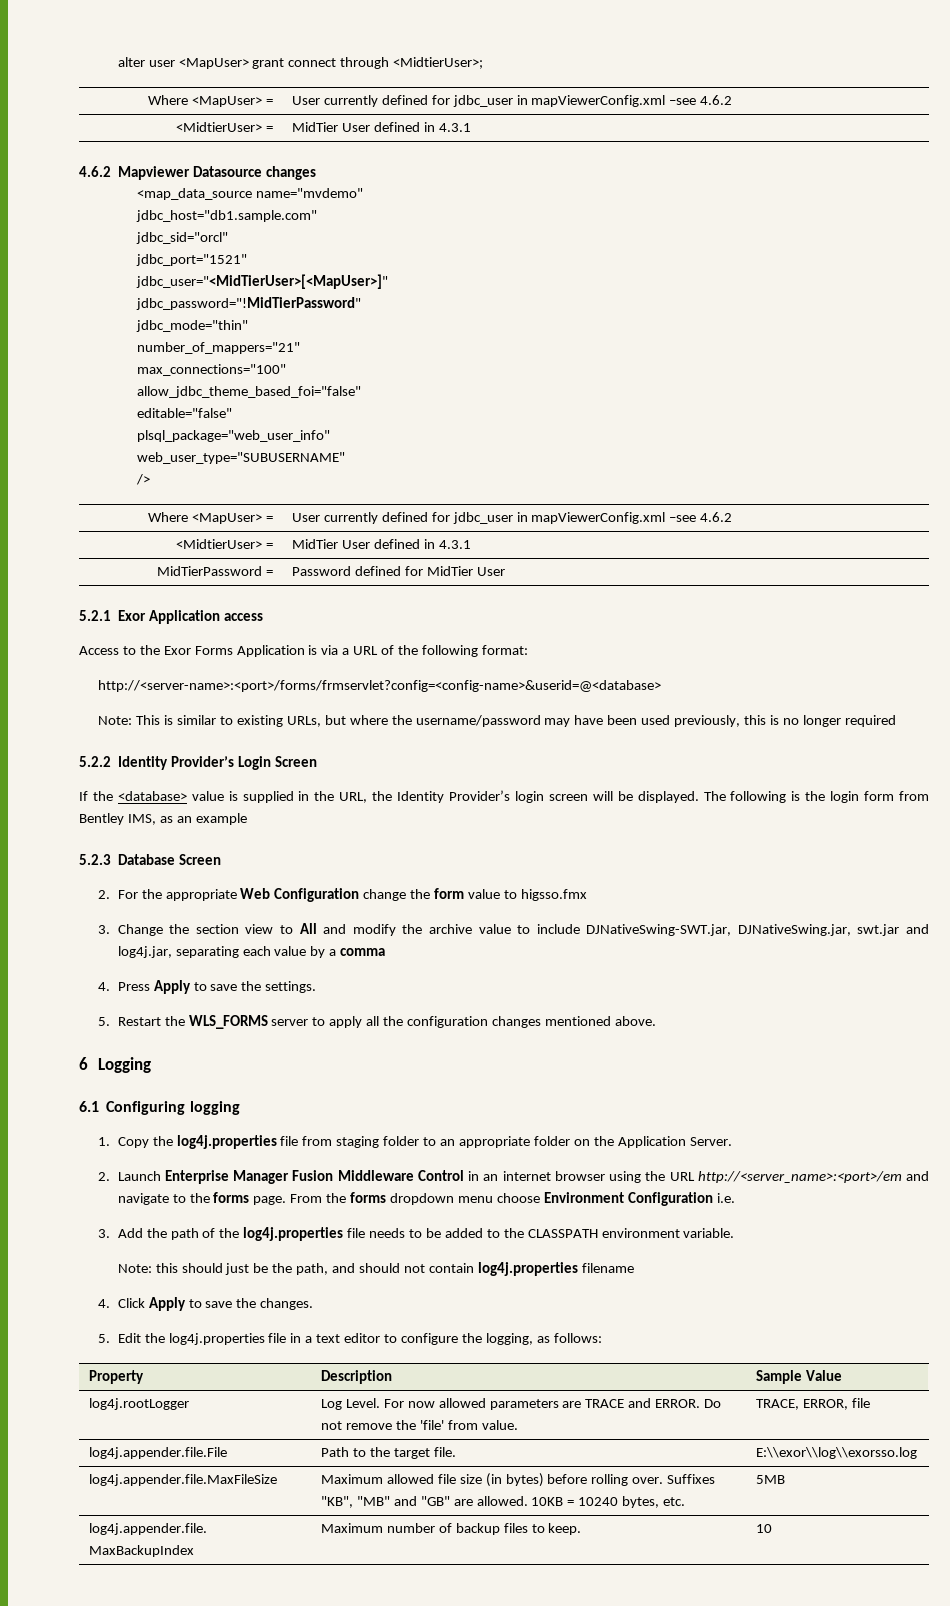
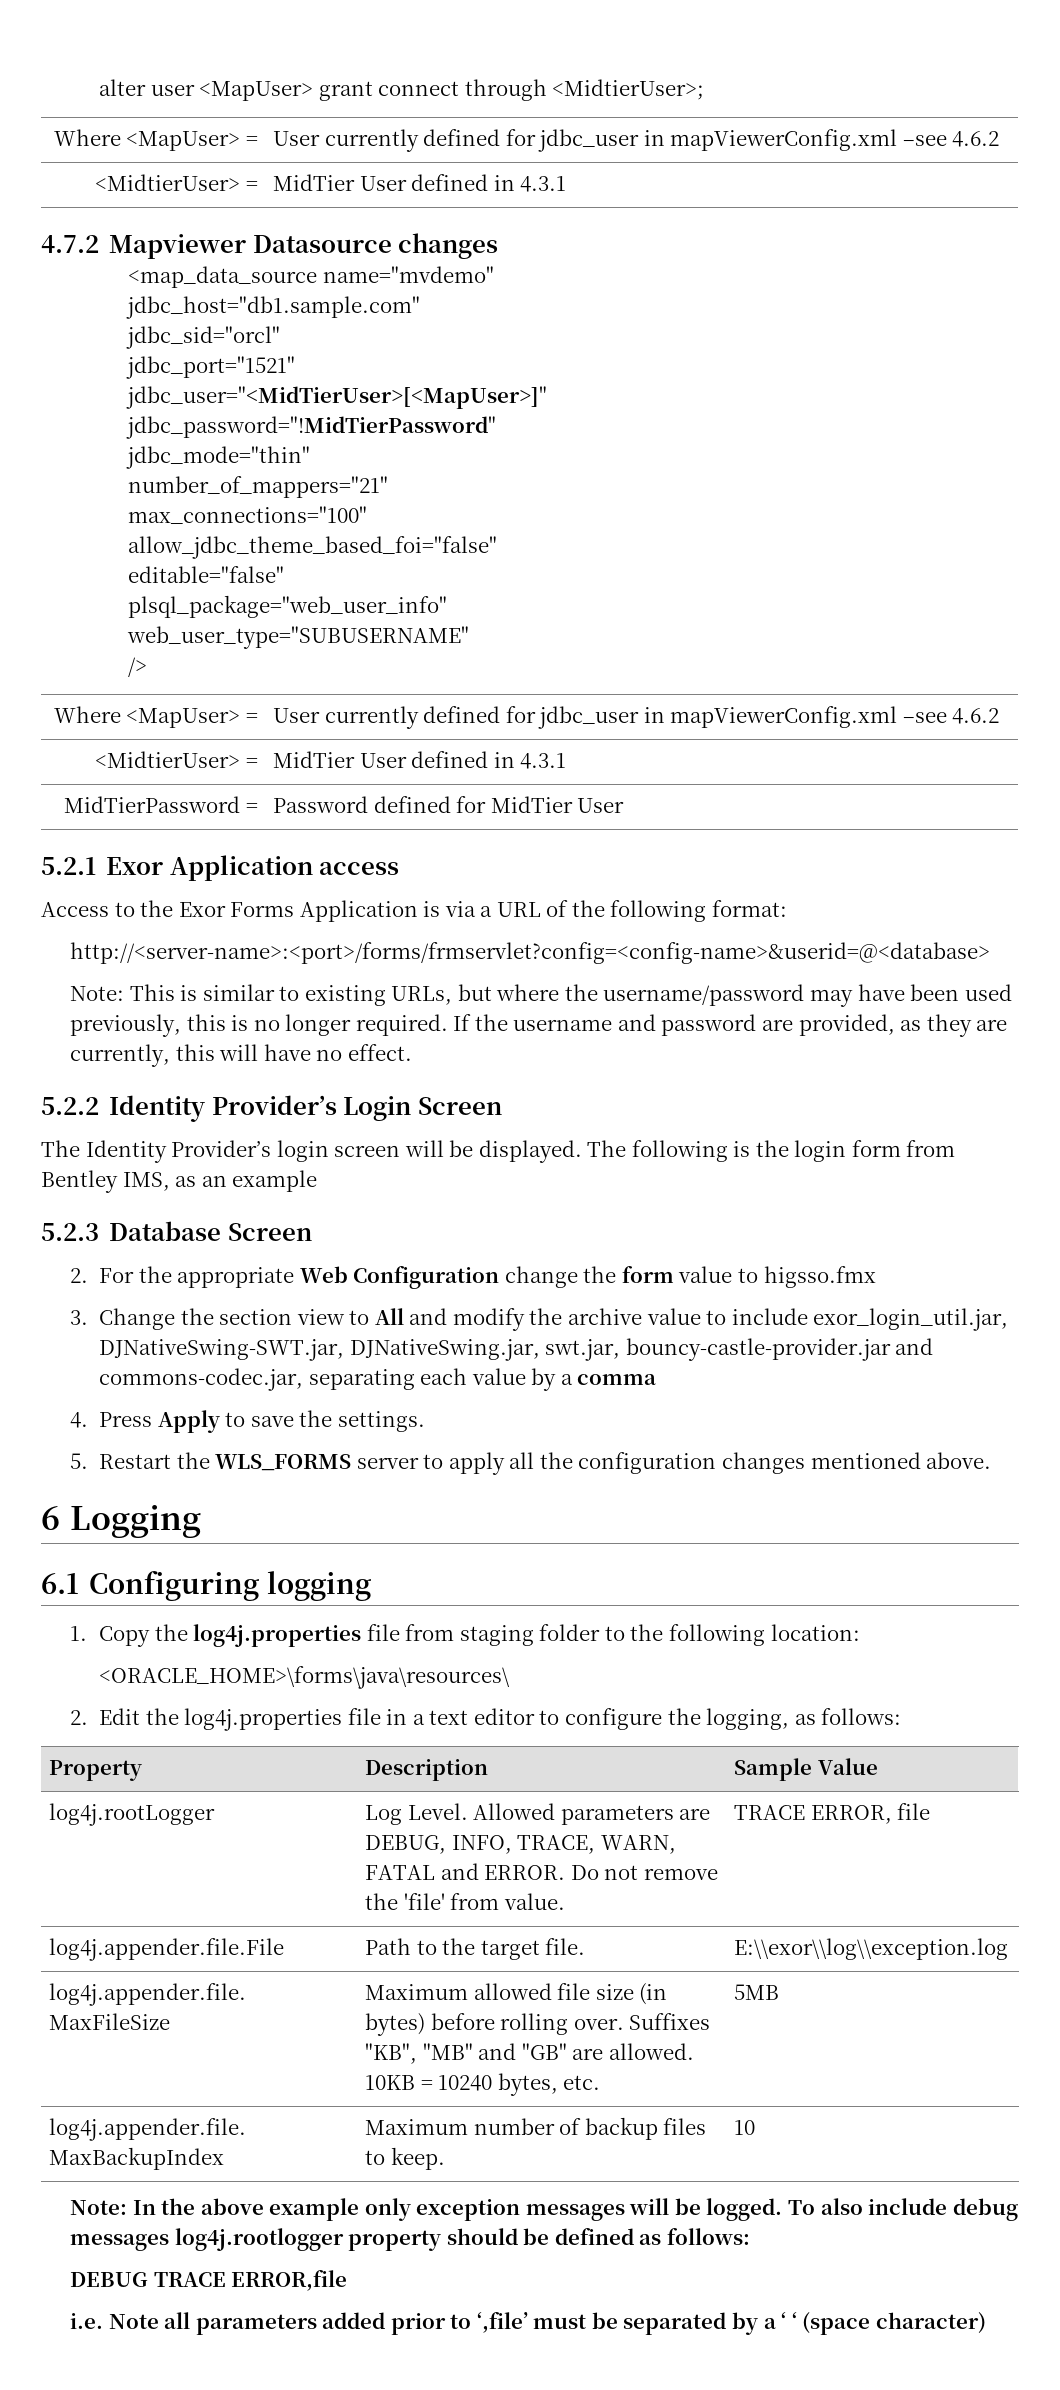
[79,166,111,177] 4.6.2 -> [41,235,99,253] 4.7.2
[844,715,896,727] required -> [355,1014,1008,1037] [70,1044,412,1067] required. If the username and password are provided, as they are currently, this will have no effect.
[79,791,393,803] If the <database> value is supplied in the URL, the -> [41,1140,80,1157] The
(580, 929) none -> [813,1308,1009,1331] exor_login_util.jar,
[857,924,930,936] [117,946,172,958] swt.jar and log4j.jar, -> [545,1338,934,1361] [99,1368,304,1391] swt.jar, bouncy-castle-provider.jar and commons-codec.jar,
[440,1136,732,1148] [98,1170,930,1184] [117,1192,735,1206] [98,1227,735,1241] [117,1262,634,1276] [98,1297,314,1311] [98,1334,111,1343] an appropriate folder on the Application Server. // 2. Launch Enterprise Manager Fusion Middleware Control in an internet browser using the URL http://<server_name>:<port>/em and navigate to the forms page. From the forms dropdown menu choose Environment Configuration i.e. // 3. Add the path of the log4j.properties file needs to be added to the CLASSPATH environment variable. // Note: this should just be the path, and should not contain log4j.properties filename // 4. Click Apply to save the changes. // 5. -> [630,1624,860,1646] [99,1666,511,1689] [70,1710,89,1725] the following location: // <ORACLE_HOME>\forms\java\resources\ // 2.
[383,1398,625,1410] For now allowed parameters are TRACE -> [473,1803,711,1825] [365,1835,676,1854] [365,1865,436,1880] Allowed parameters are DEBUG, INFO, TRACE, WARN, FATAL
[755,1399,799,1410] TRACE, -> [734,1805,806,1820] TRACE
[755,1447,917,1459] E:\\exor\\log\\exorsso.log -> [734,1938,1009,1960] E:\\exor\\log\\exception.log
(772, 1528) none -> [70,2198,1018,2221] [70,2228,750,2251] [70,2270,348,2291] [70,2312,986,2335] // Note: In the above example only exception messages will be logged. To also include debug messages log4j.rootlogger property should be defined as follows: // DEBUG TRACE ERROR,file // i.e. Note all parameters added prior to ‘,file’ must be separated by a ‘ ‘ (space character)

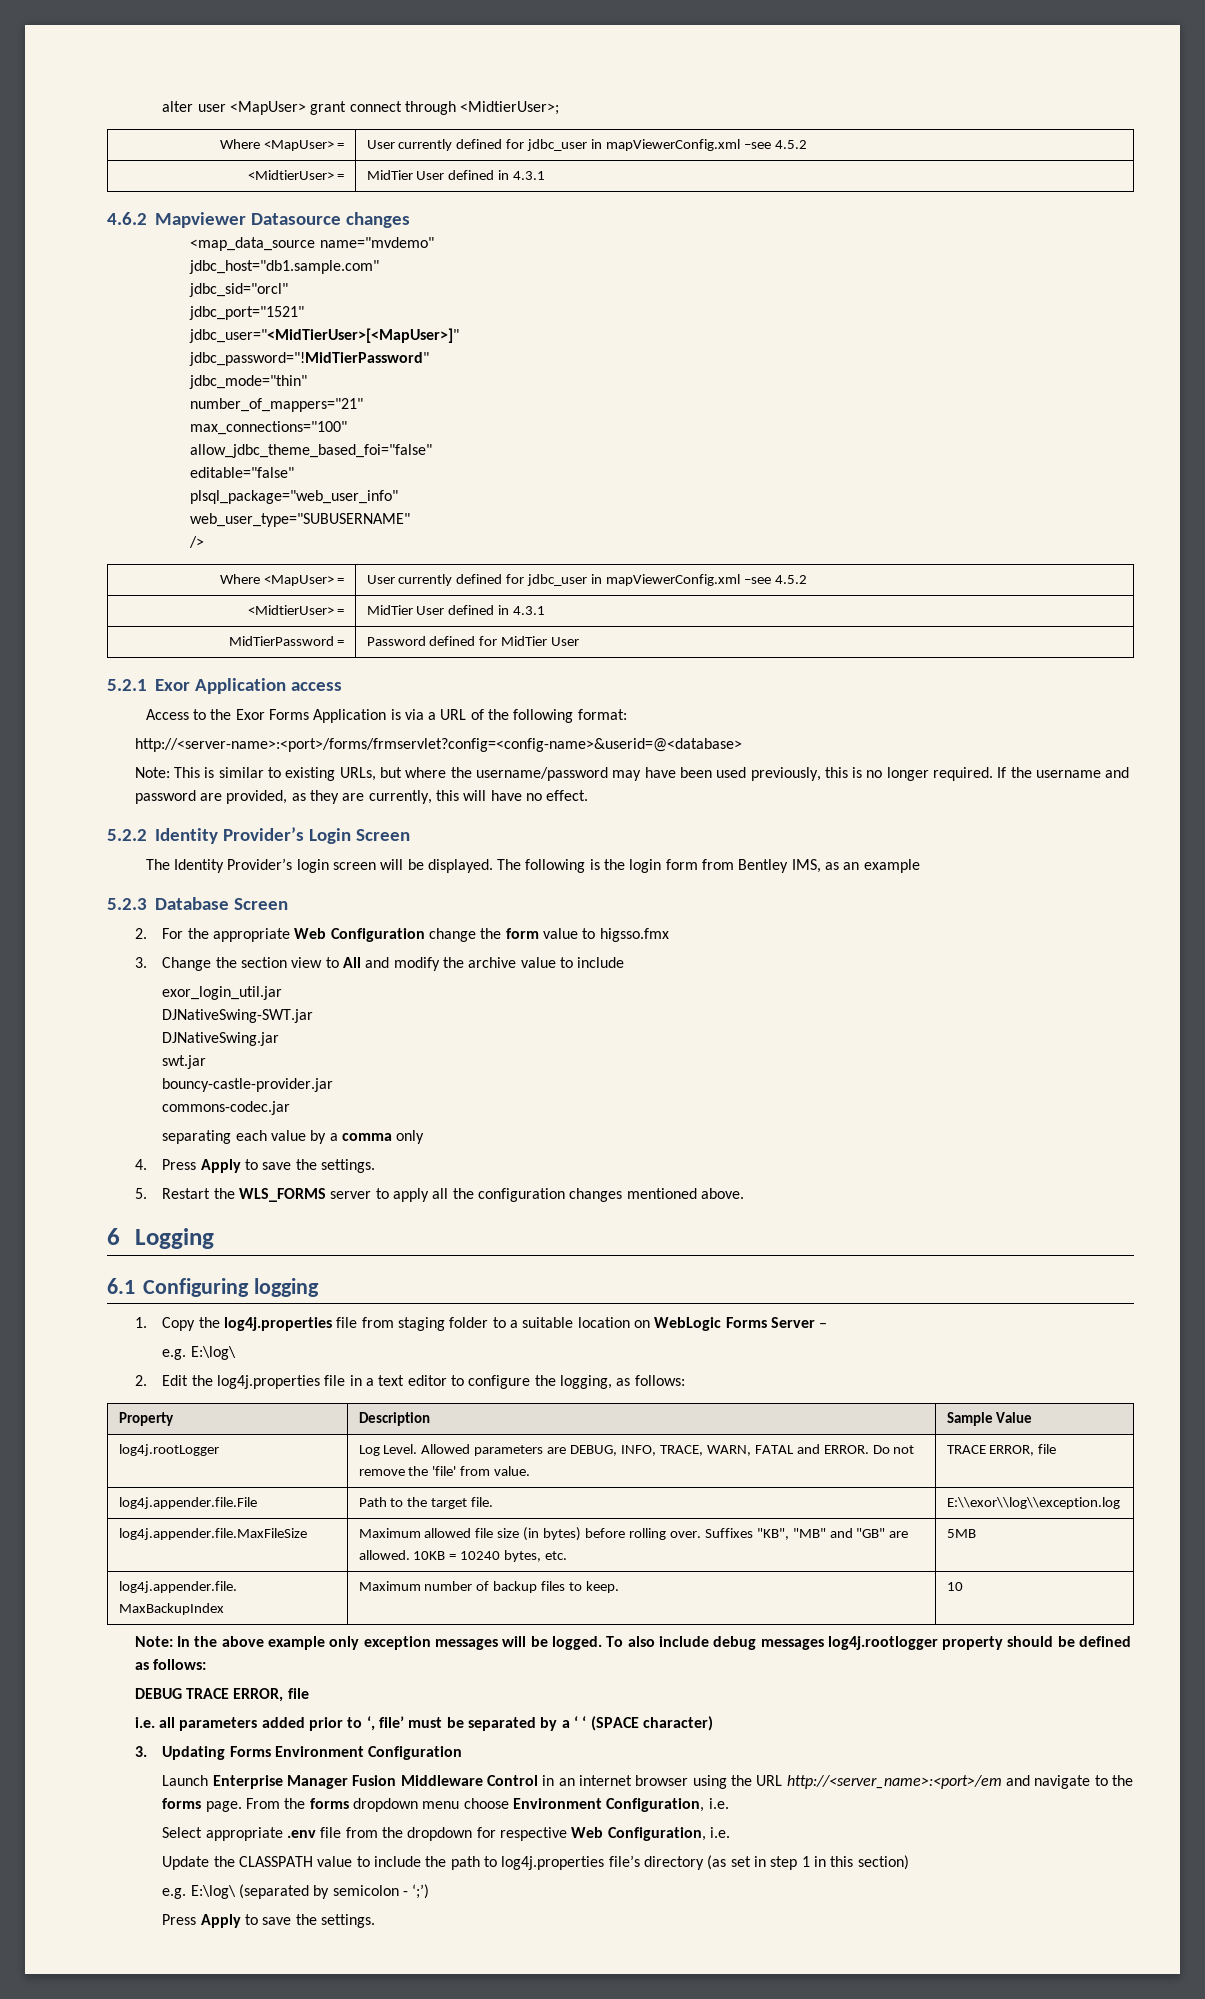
[952,131,1000,147] [95,174,258,191] [273,174,567,192] [41,235,99,253] 4.6.2 // <MidtierUser> = | MidTier User defined in 4.3.1 // 4.7.2 -> [774,140,807,149] [247,170,345,180] [366,170,546,180] [107,212,147,225] 4.5.2 // <MidtierUser> = | MidTier User defined in 4.3.1 // 4.6.2
[952,708,1000,724] 4.6.2 -> [774,575,807,584] 4.5.2
[813,1308,1009,1331] [99,1339,621,1361] exor_login_util.jar, DJNativeSwing-SWT.jar, DJNativeSwing.jar, swt.jar, -> [162,986,283,1000] [162,1009,314,1023] [162,1032,280,1046] [162,1055,207,1069] // exor_login_util.jar // DJNativeSwing-SWT.jar // DJNativeSwing.jar // swt.jar //
[895,1338,934,1355] [99,1368,304,1391] and commons-codec.jar, -> [162,1101,291,1115] // commons-codec.jar //
(657, 1379) none -> [396,1130,425,1144] only
[630,1624,860,1646] [99,1666,511,1689] the following location: // <ORACLE_HOME>\forms\java\resources\ -> [510,1317,828,1331] [162,1346,236,1360] a suitable location on WebLogic Forms Server – // e.g. E:\log\
[231,2270,348,2291] [70,2313,159,2329] ERROR,file // i.e. Note -> [233,1688,309,1702] [134,1717,155,1728] ERROR, file // i.e.
[476,2312,528,2333] ‘,file’ -> [366,1716,404,1731] ‘, file’
[802,2312,871,2335] (space -> [590,1716,639,1731] (SPACE
(986, 2323) none -> [134,1746,463,1760] [162,1775,1133,1789] [162,1798,729,1812] [162,1827,730,1841] [162,1855,909,1870] [162,1884,430,1899] [162,1914,376,1928] // 3. Updating Forms Environment Configuration // Launch Enterprise Manager Fusion Middleware Control in an internet browser using the URL http://<server_name>:<port>/em and navigate to the forms page. From the forms dropdown menu choose Environment Configuration, i.e. // Select appropriate .env file from the dropdown for respective Web Configuration, i.e. // Update the CLASSPATH value to include the path to log4j.properties file’s directory (as set in step 1 in this section) // e.g. E:\log\ (separated by semicolon - ‘;’) // Press Apply to save the settings.

